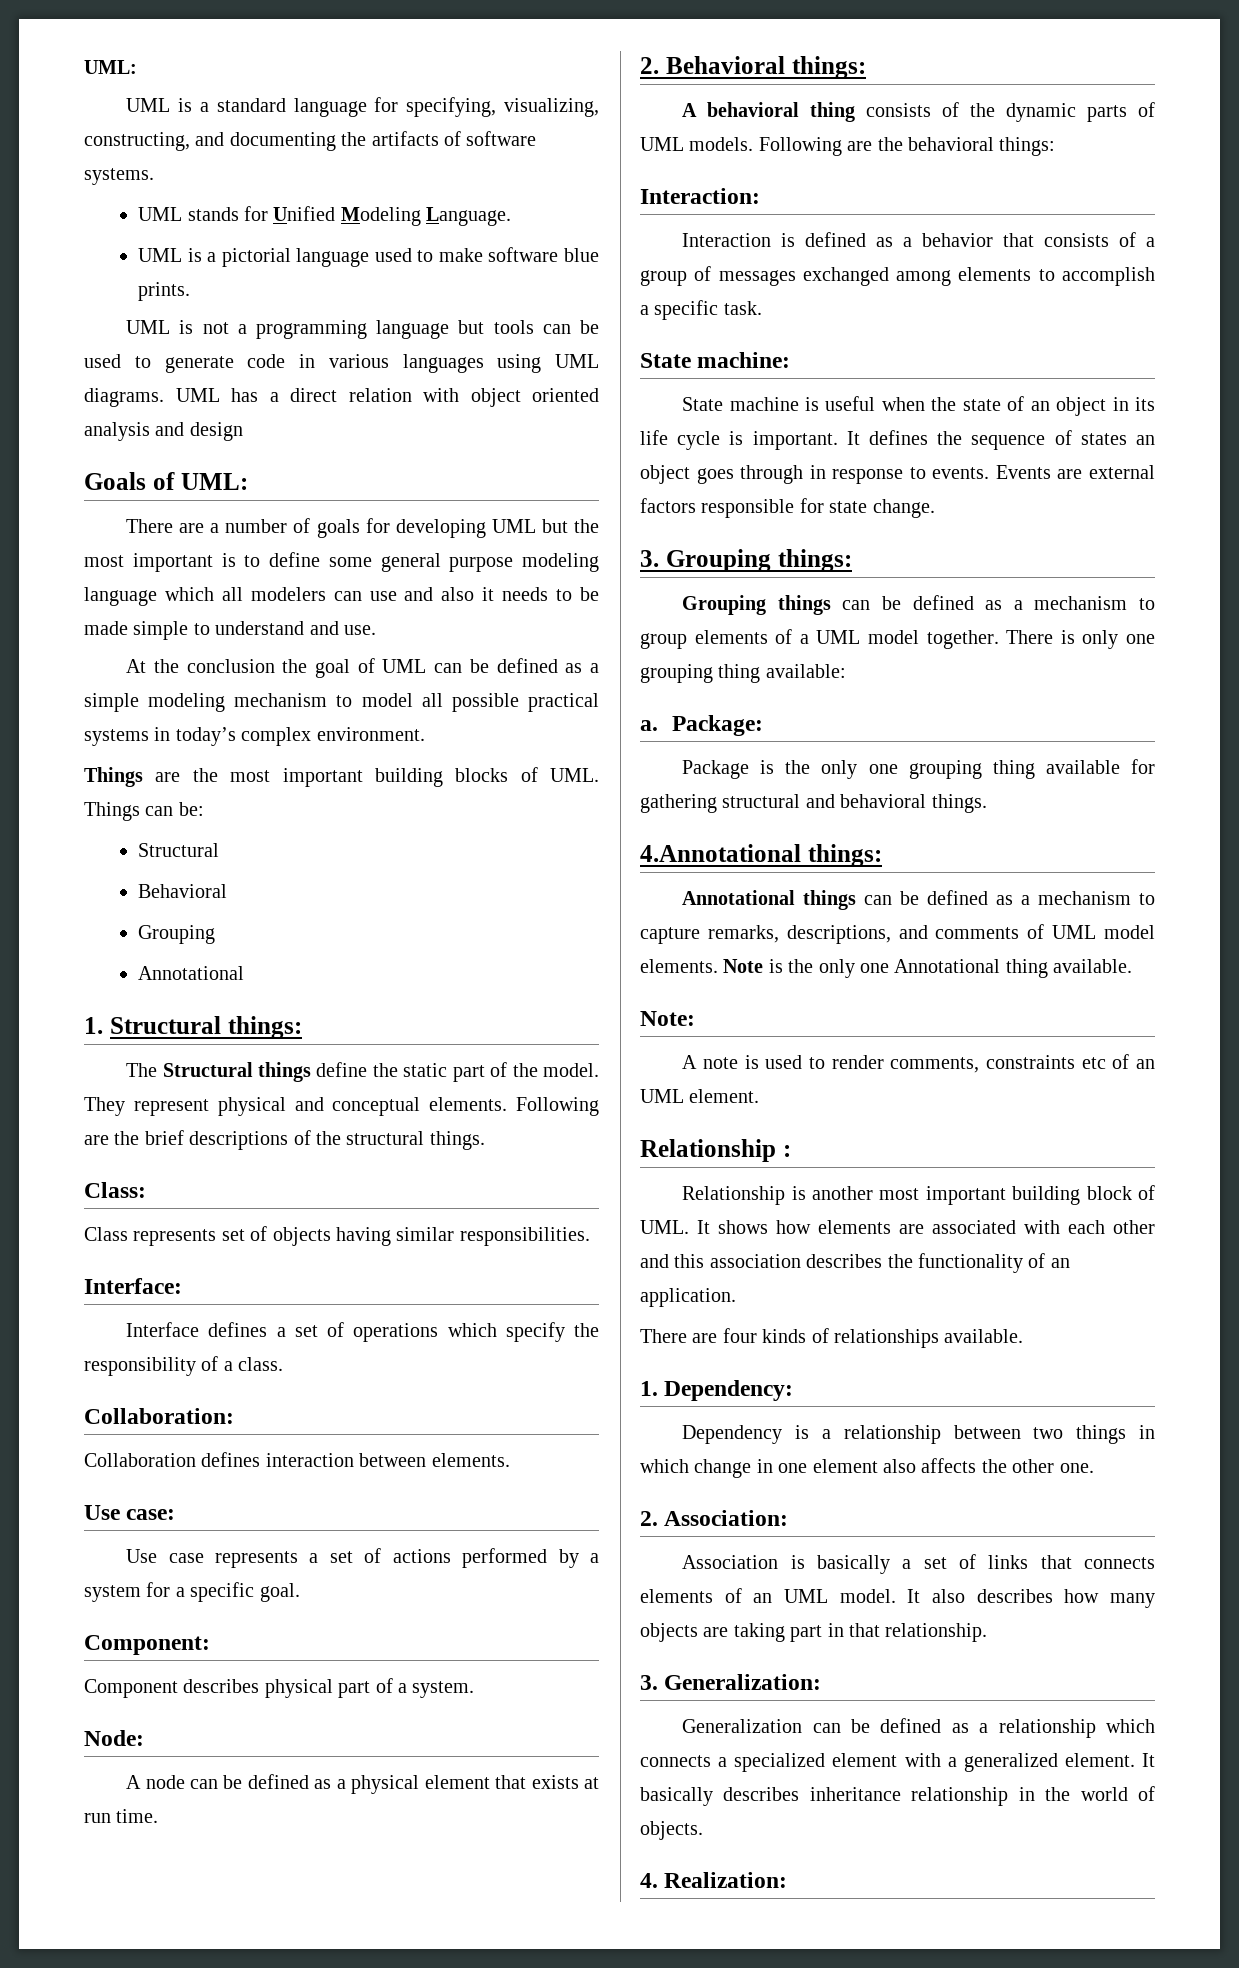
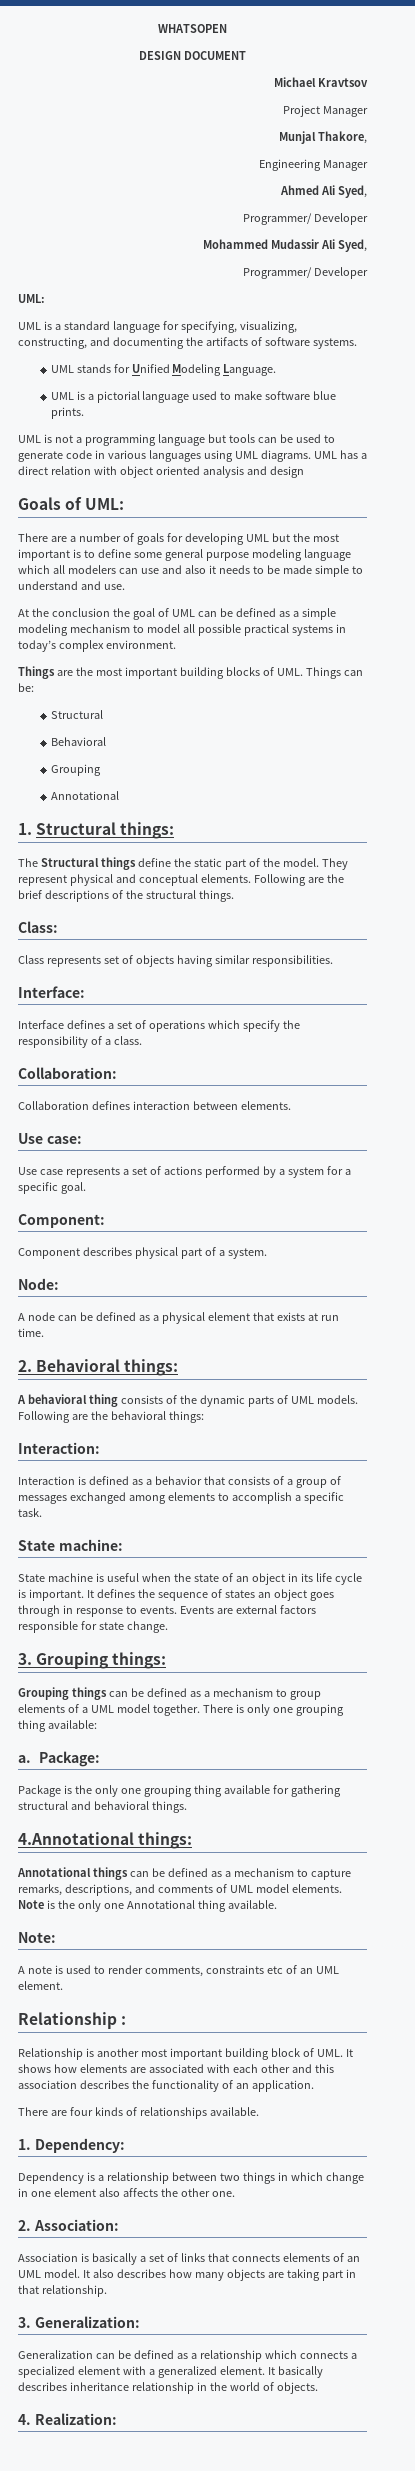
(84, 67) none -> [158,24,227,33] [139,51,246,60] [274,77,368,87] [283,105,368,117] [279,131,367,144] [259,159,368,171] [280,185,368,198] [243,213,368,225] [203,239,368,252] [243,267,368,279] WHATSOPEN // DESIGN DOCUMENT // Michael Kravtsov // Project Manager // Munjal Thakore, // Engineering Manager // Ahmed Ali Syed, // Programmer/ Developer // Mohammed Mudassir Ali Syed, // Programmer/ Developer //

